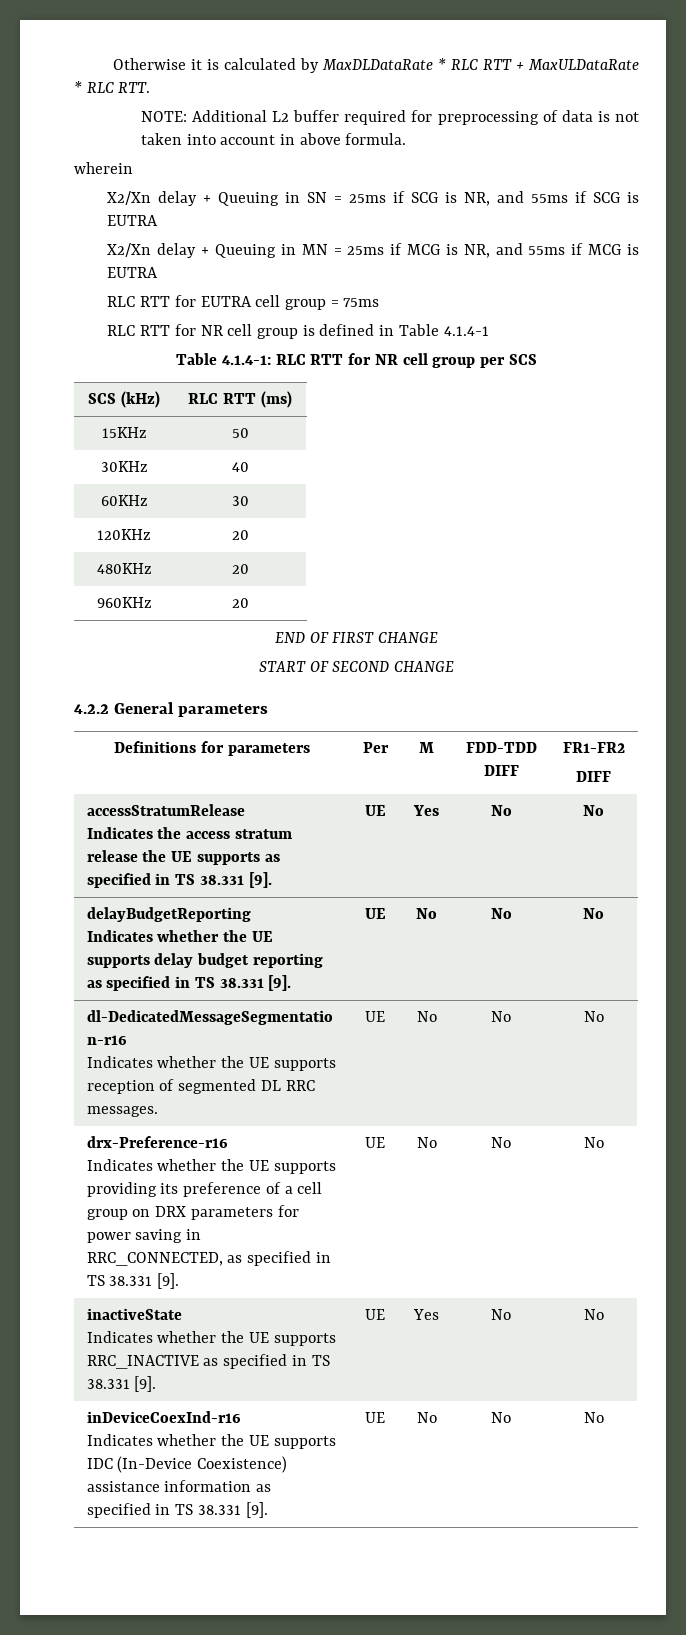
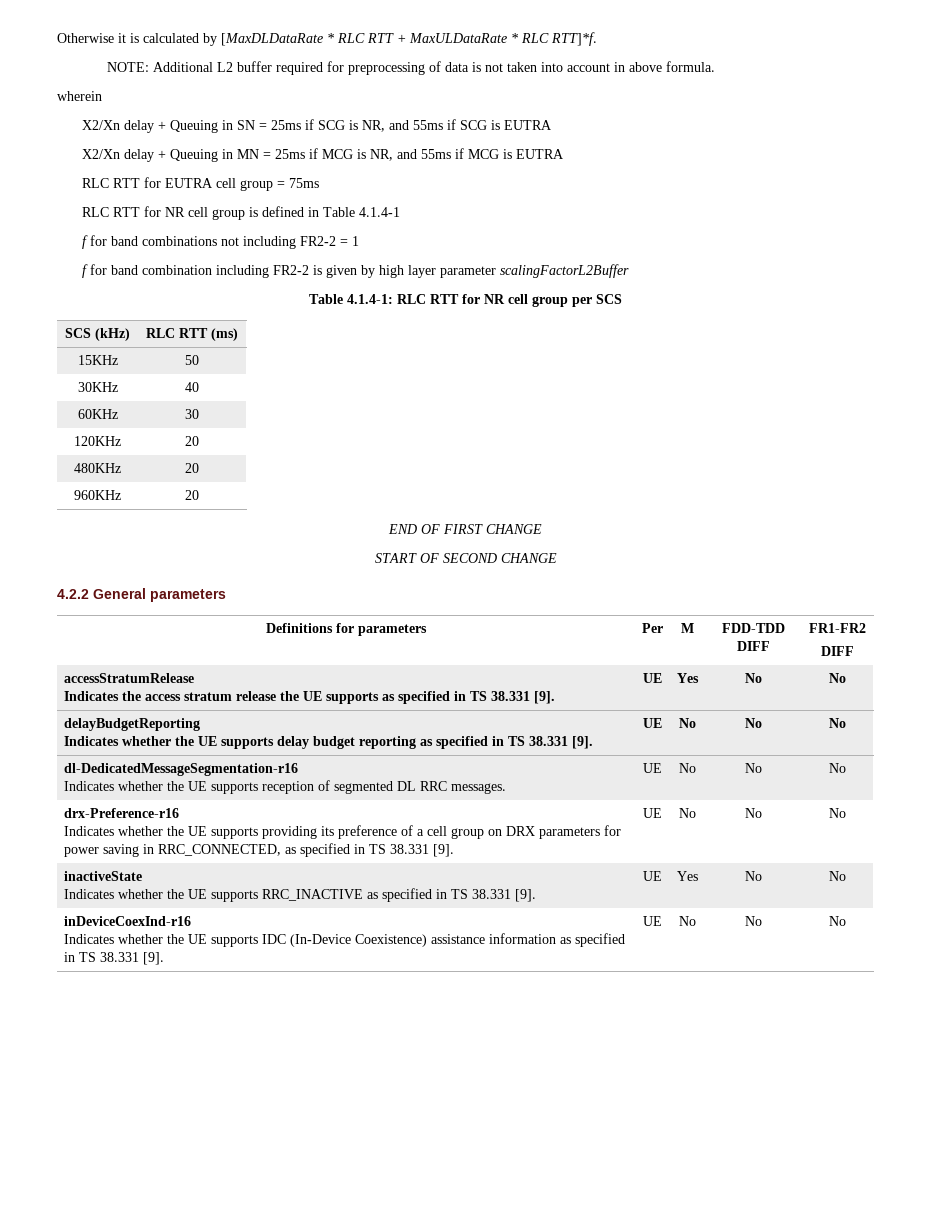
[321,59,433,70] MaxDLDataRate -> [221,33,323,46] [MaxDLDataRate
[118,82,151,93] RTT. -> [551,32,597,46] RTT]*f.
(489, 331) none -> [82,235,360,249] [82,264,630,278] // f for band combinations not including FR2-2 = 1 // f for band combination including FR2-2 is given by high layer parameter scalingFactorL2Buffer

